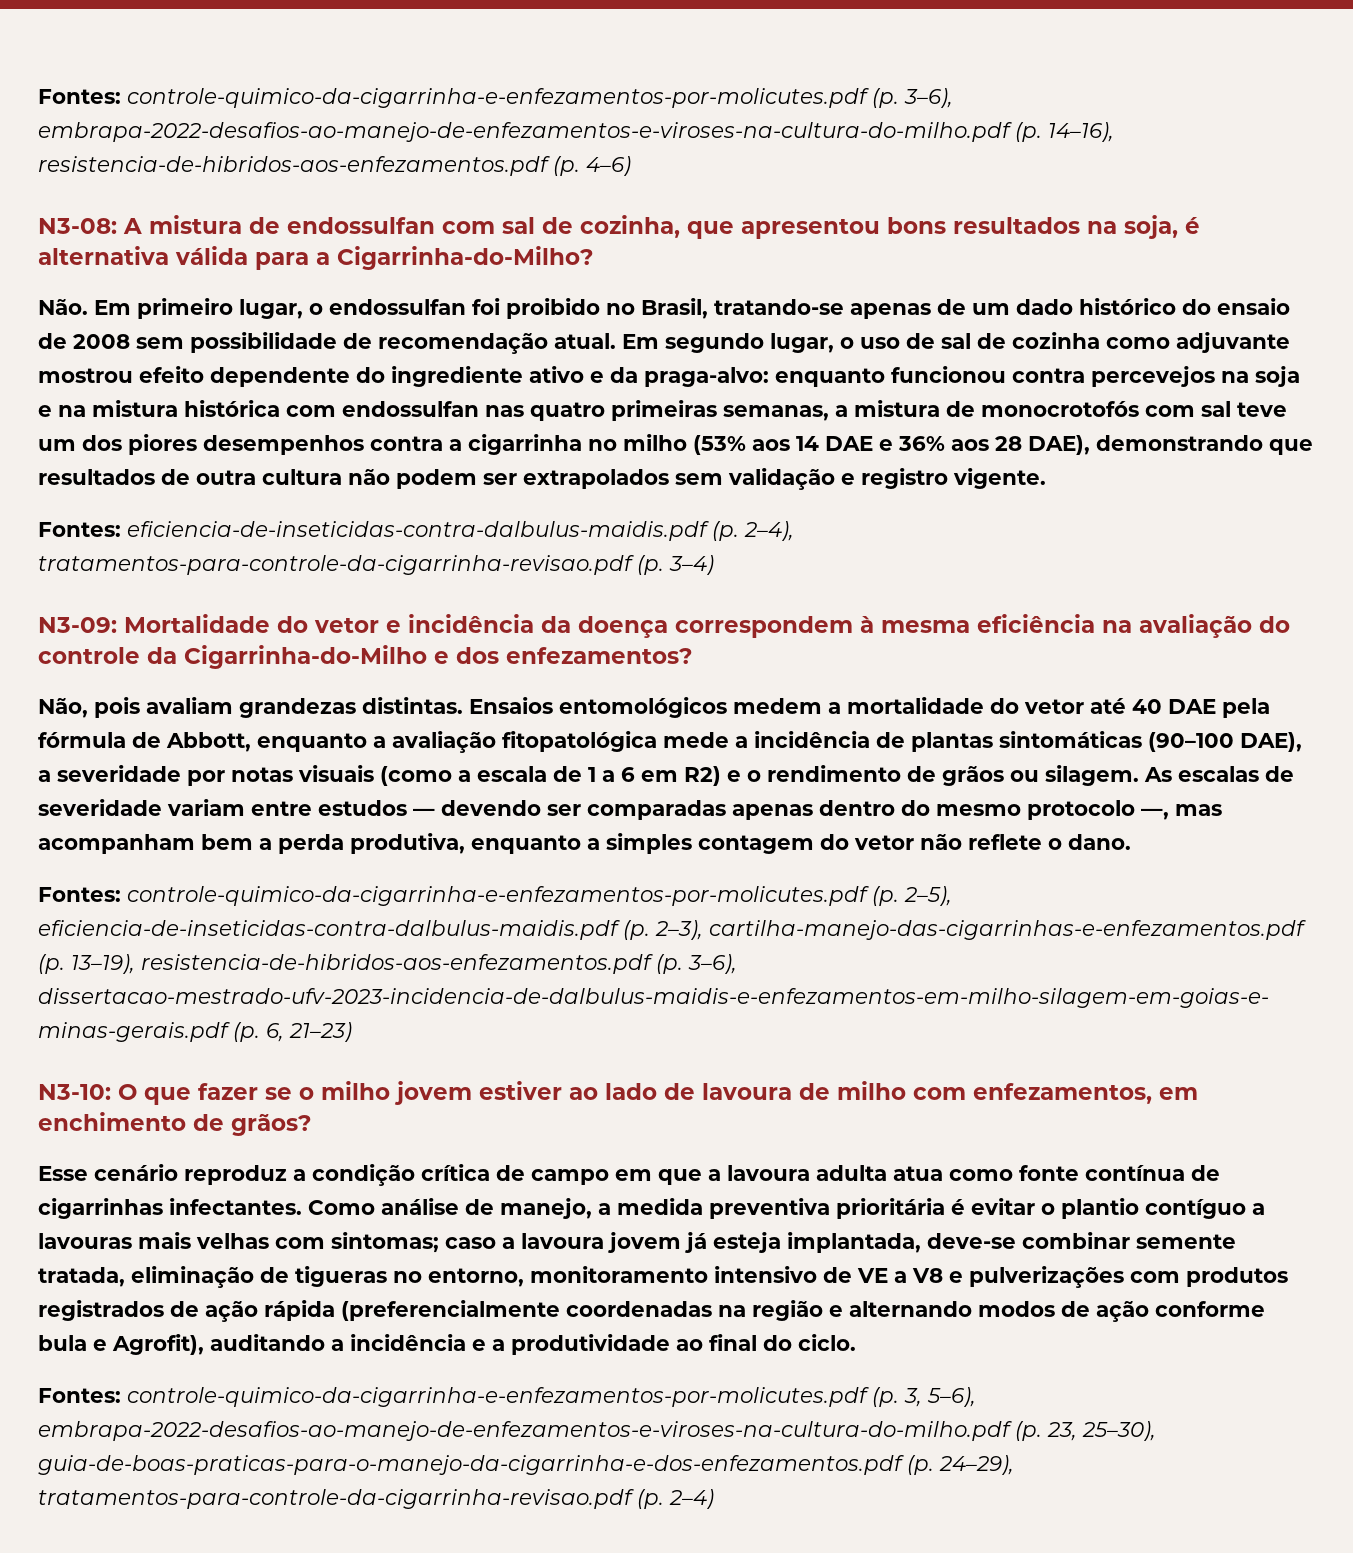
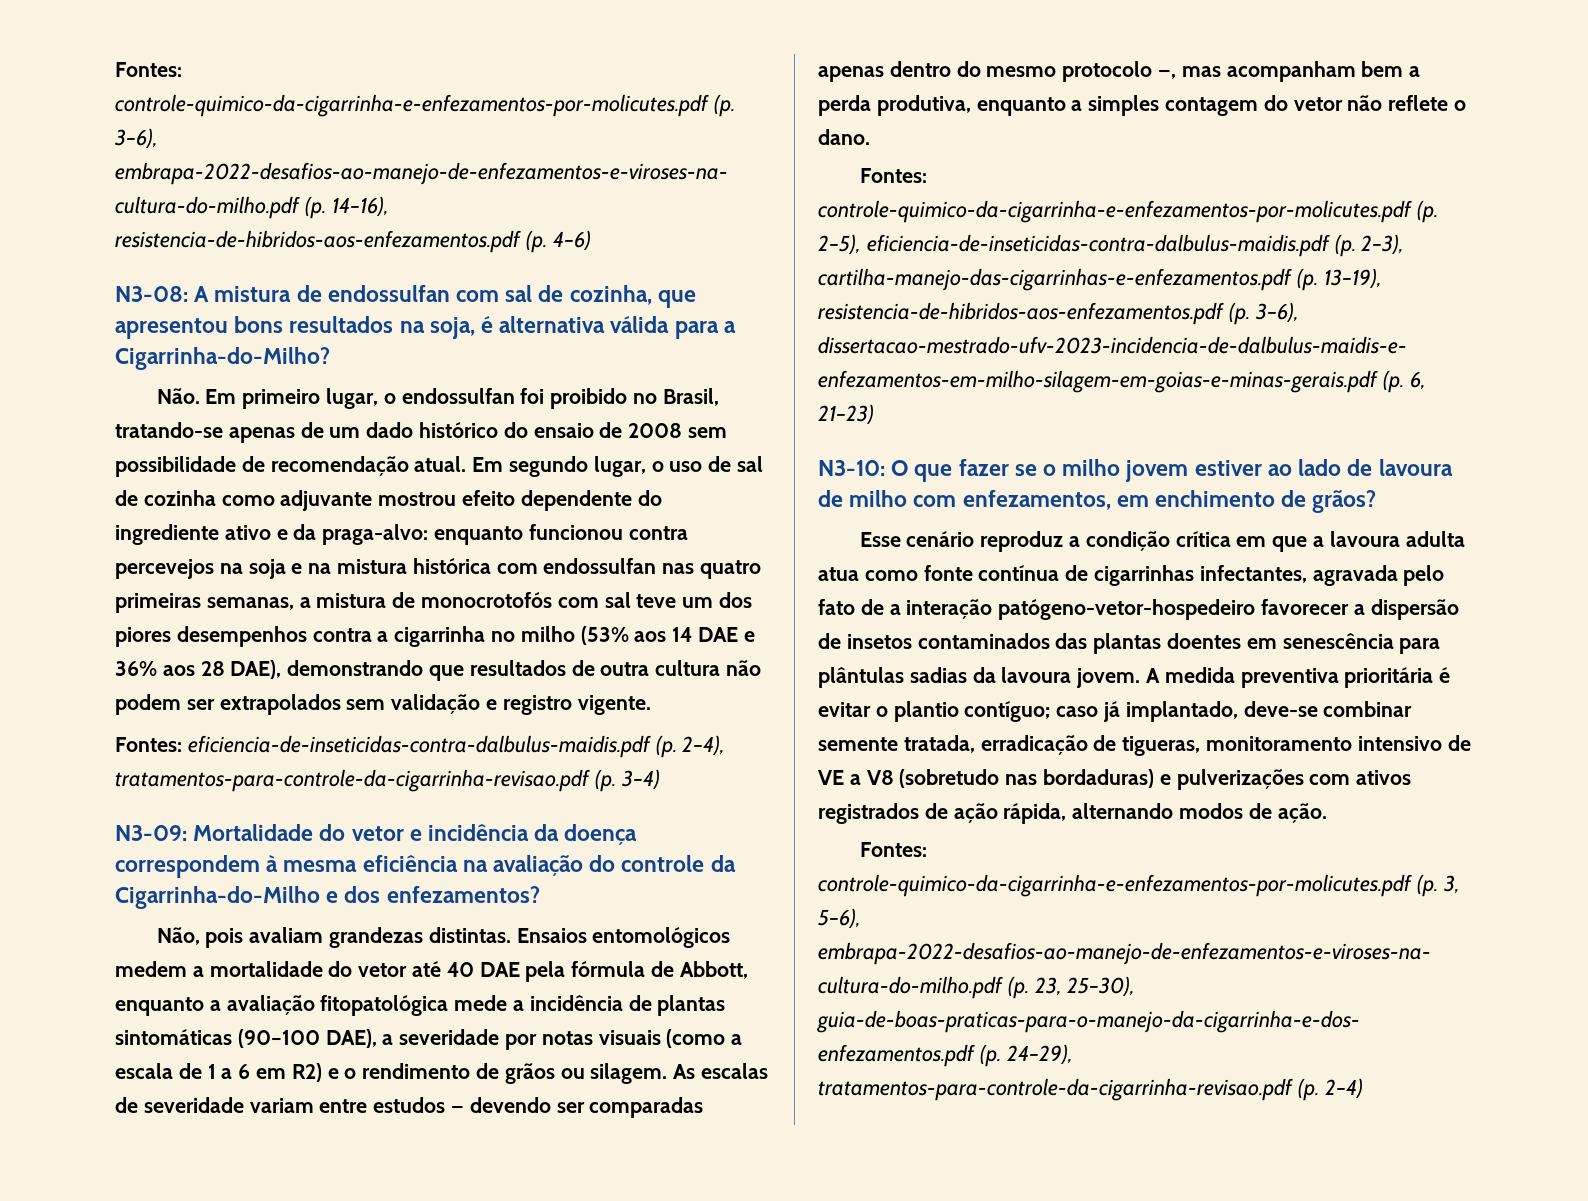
[496,1165,609,1185] de campo -> (1231, 539) none
[169,1198,611,1219] infectantes. Como análise de manejo, a -> [1199,565,1445,586] [818,599,1459,620] [818,633,1441,654] [818,667,1161,688] infectantes, agravada pelo fato de a interação patógeno-vetor-hospedeiro favorecer a dispersão de insetos contaminados das plantas doentes em senescência para plântulas sadias da lavoura jovem. A
[1145,1199,1265,1219] [38,1232,1236,1253] [38,1266,524,1288] contíguo a lavouras mais velhas com sintomas; caso a lavoura jovem já esteja implantada, deve-se combinar semente tratada, eliminação de tigueras no entorno, -> [964,701,1413,722] [818,735,1201,756] contíguo; caso já implantado, deve-se combinar semente tratada, erradicação de tigueras,
(943, 1275) none -> [899,769,1155,788] (sobretudo nas bordaduras)
[1186,1267,1288,1287] produtos -> [1356,770,1412,785] ativos
[264,1300,1265,1322] [38,1334,856,1355] rápida (preferencialmente coordenadas na região e alternando modos de ação conforme bula e Agrofit), auditando a incidência e a produtividade ao final do ciclo. -> [1003,803,1327,824] rápida, alternando modos de ação.

